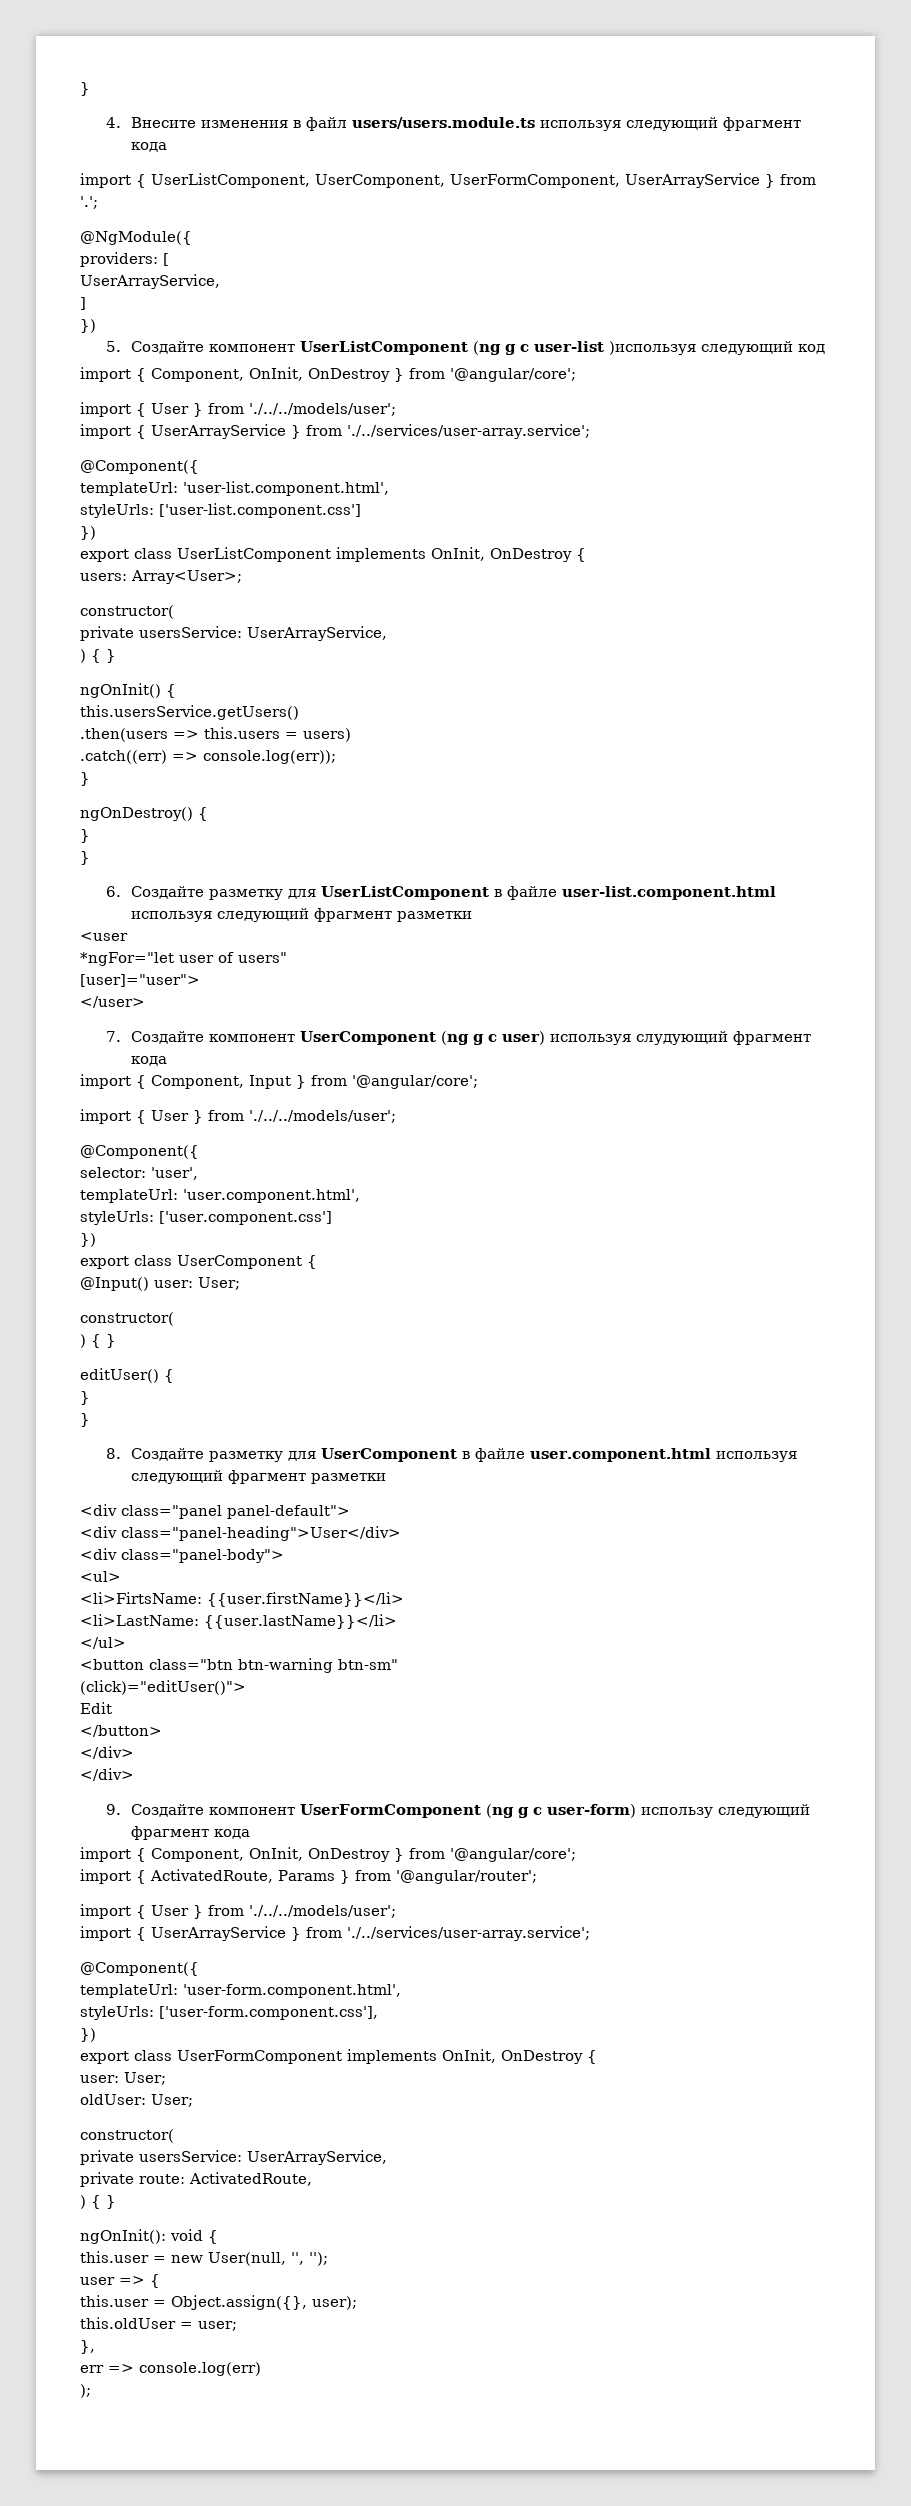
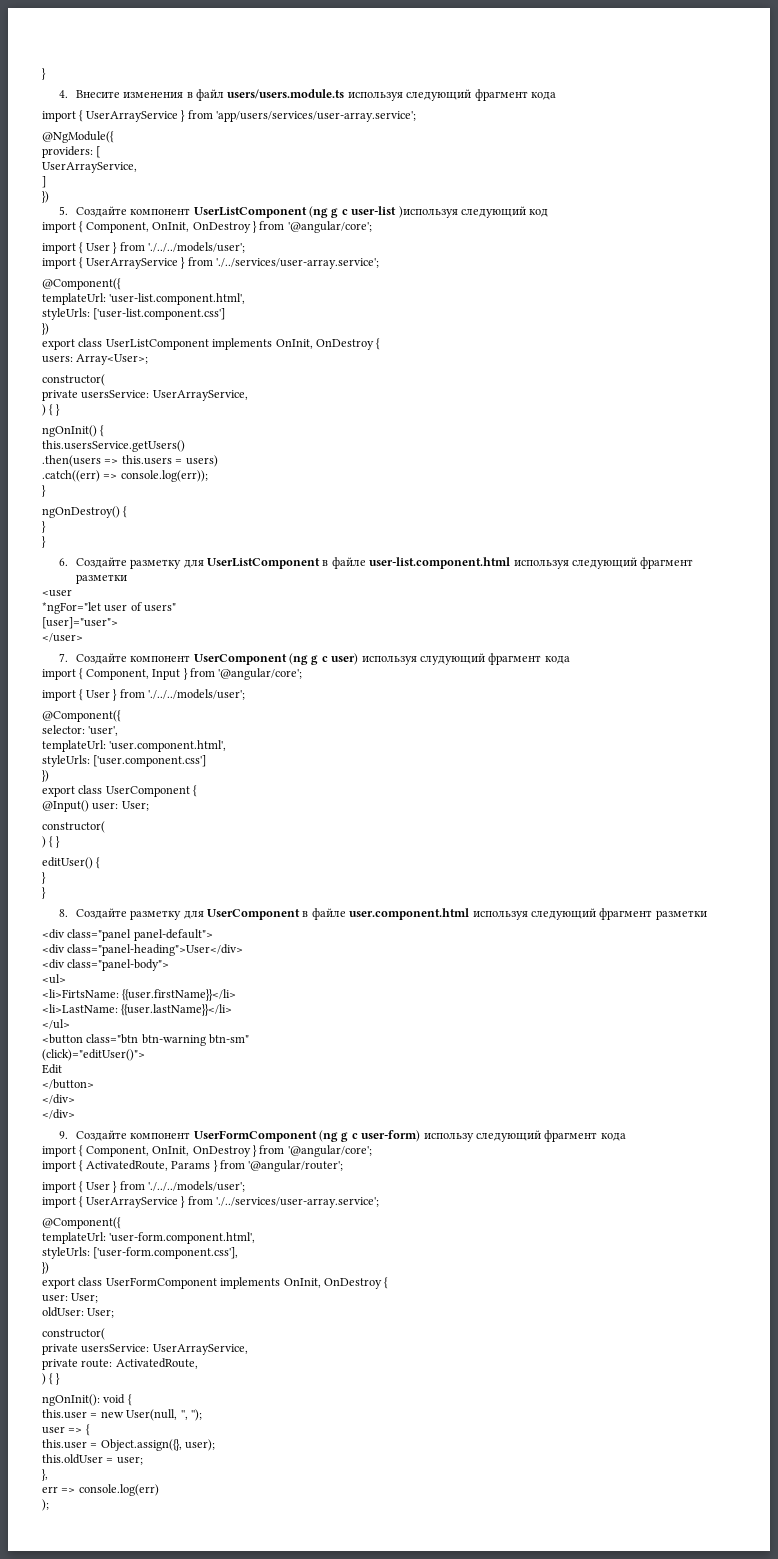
[151,173,816,188] [80,196,98,209] UserListComponent, UserComponent, UserFormComponent, UserArrayService } from '.'; -> [85,110,416,122] UserArrayService } from 'app/users/services/user-array.service';

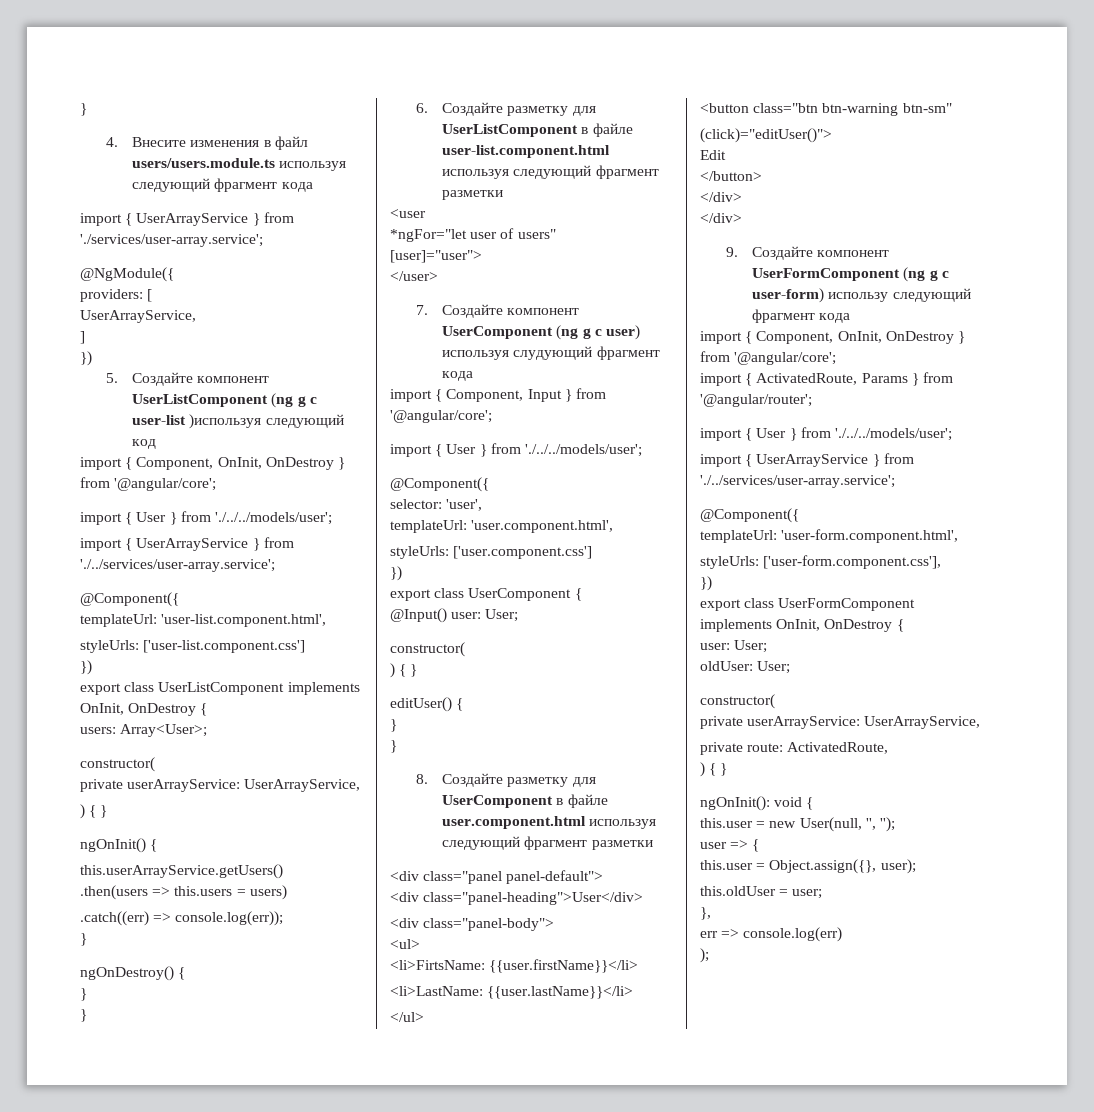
[215,111,416,122] 'app/users/services/user-array.service'; -> [80,234,263,247] './services/user-array.service';
[81,390,150,399] usersService: -> [127,779,241,792] userArrayService:
[42,440,185,452] this.usersService.getUsers() -> [80,864,283,879] this.userArrayService.getUsers()
[81,1344,150,1353] usersService: -> [747,716,861,729] userArrayService:

